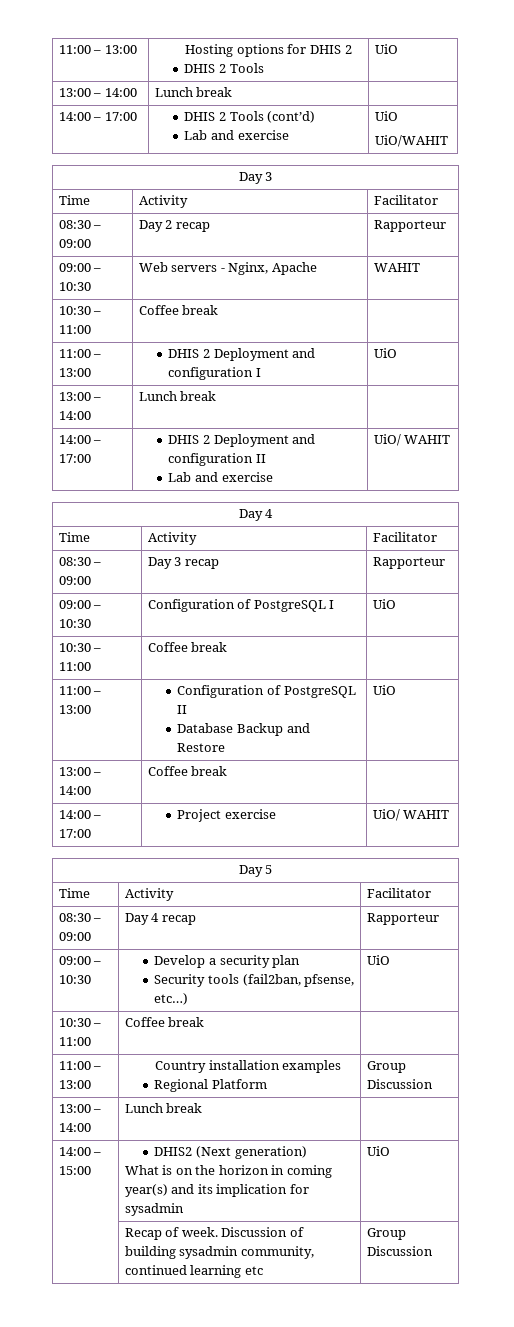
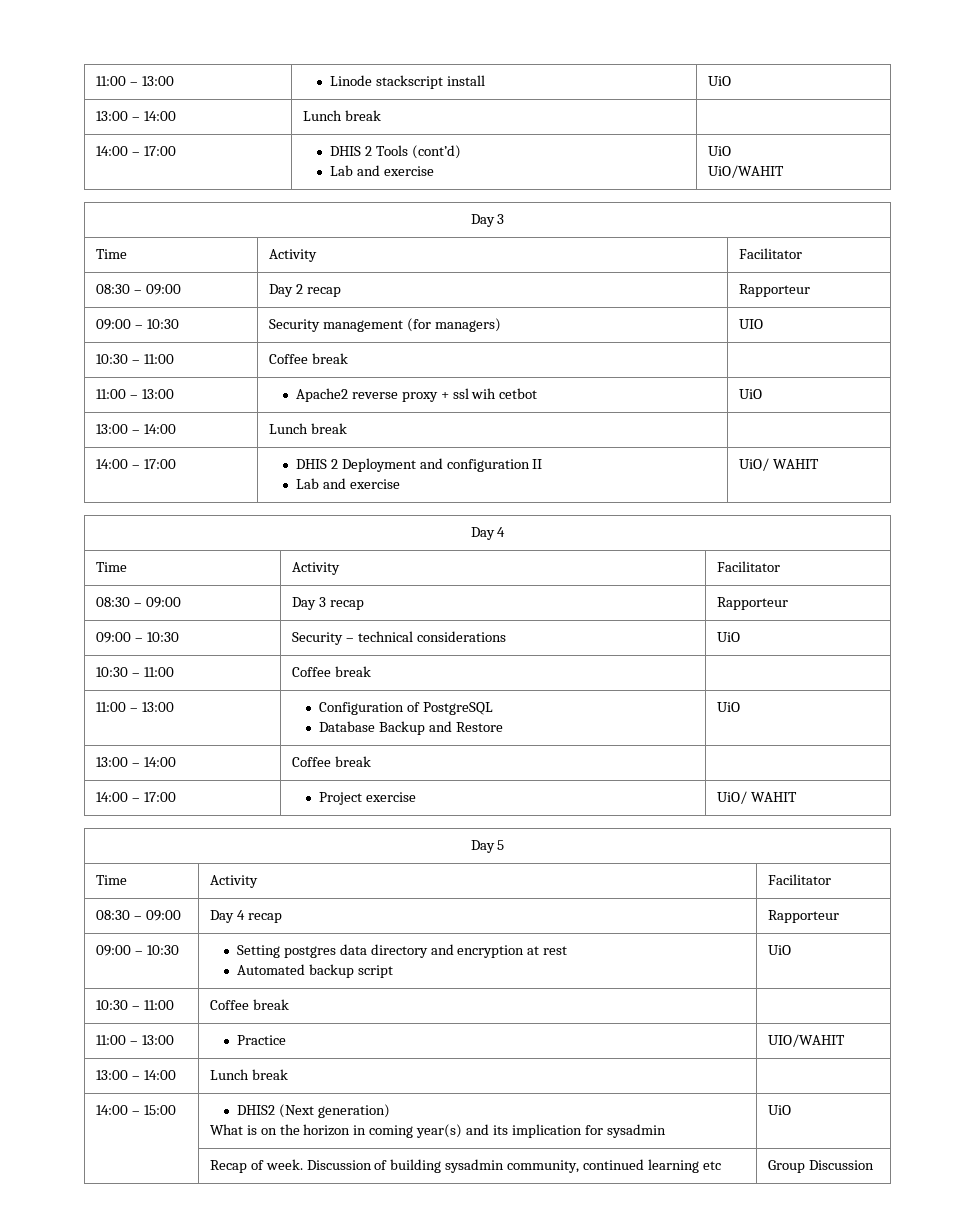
[58,45,137,54] [185,44,352,57] [184,63,264,73] 11:00 – 13:00 | Hosting options for DHIS 2 // DHIS 2 Tools -> [95,76,174,86] [329,75,485,89] 11:00 – 13:00 | Linode stackscript install
[138,262,317,275] [373,263,420,272] [58,306,102,315] [58,325,91,334] [138,305,219,315] [58,349,102,358] [58,368,91,377] [168,348,316,361] [168,367,261,380] Web servers - Nginx, Apache | WAHIT // 10:30 – 11:00 | Coffee break | // 11:00 – 13:00 | DHIS 2 Deployment and configuration I -> [268,318,501,332] [738,319,763,329] [95,354,174,364] [268,353,348,364] [95,389,174,399] [295,388,538,402] Security management (for managers) | UIO // 10:30 – 11:00 | Coffee break | // 11:00 – 13:00 | Apache2 reverse proxy + ssl wih cetbot
[147,599,335,612] Configuration of PostgreSQL I -> [291,631,506,645] Security – technical considerations
[177,705,188,714] II -> (493, 708) none
[154,955,301,968] [154,974,355,987] [154,993,189,1005] [366,955,390,965] [58,1018,102,1027] [58,1037,91,1046] [124,1017,205,1027] [58,1061,102,1070] [58,1080,91,1089] [155,1060,342,1073] [154,1079,267,1092] [366,1061,406,1073] [366,1079,433,1089] Develop a security plan // Security tools (fail2ban, pfsense, etc…) | UiO // 10:30 – 11:00 | Coffee break | // 11:00 – 13:00 | Country installation examples // Regional Platform | Group Discussion -> [236,944,568,958] [236,964,393,978] [767,945,791,955] [95,1000,174,1010] [209,999,289,1010] [95,1035,174,1045] [236,1035,286,1045] [767,1034,845,1047] Setting postgres data directory and encryption at rest // Automated backup script | UiO // 10:30 – 11:00 | Coffee break | // 11:00 – 13:00 | Practice | UIO/WAHIT

